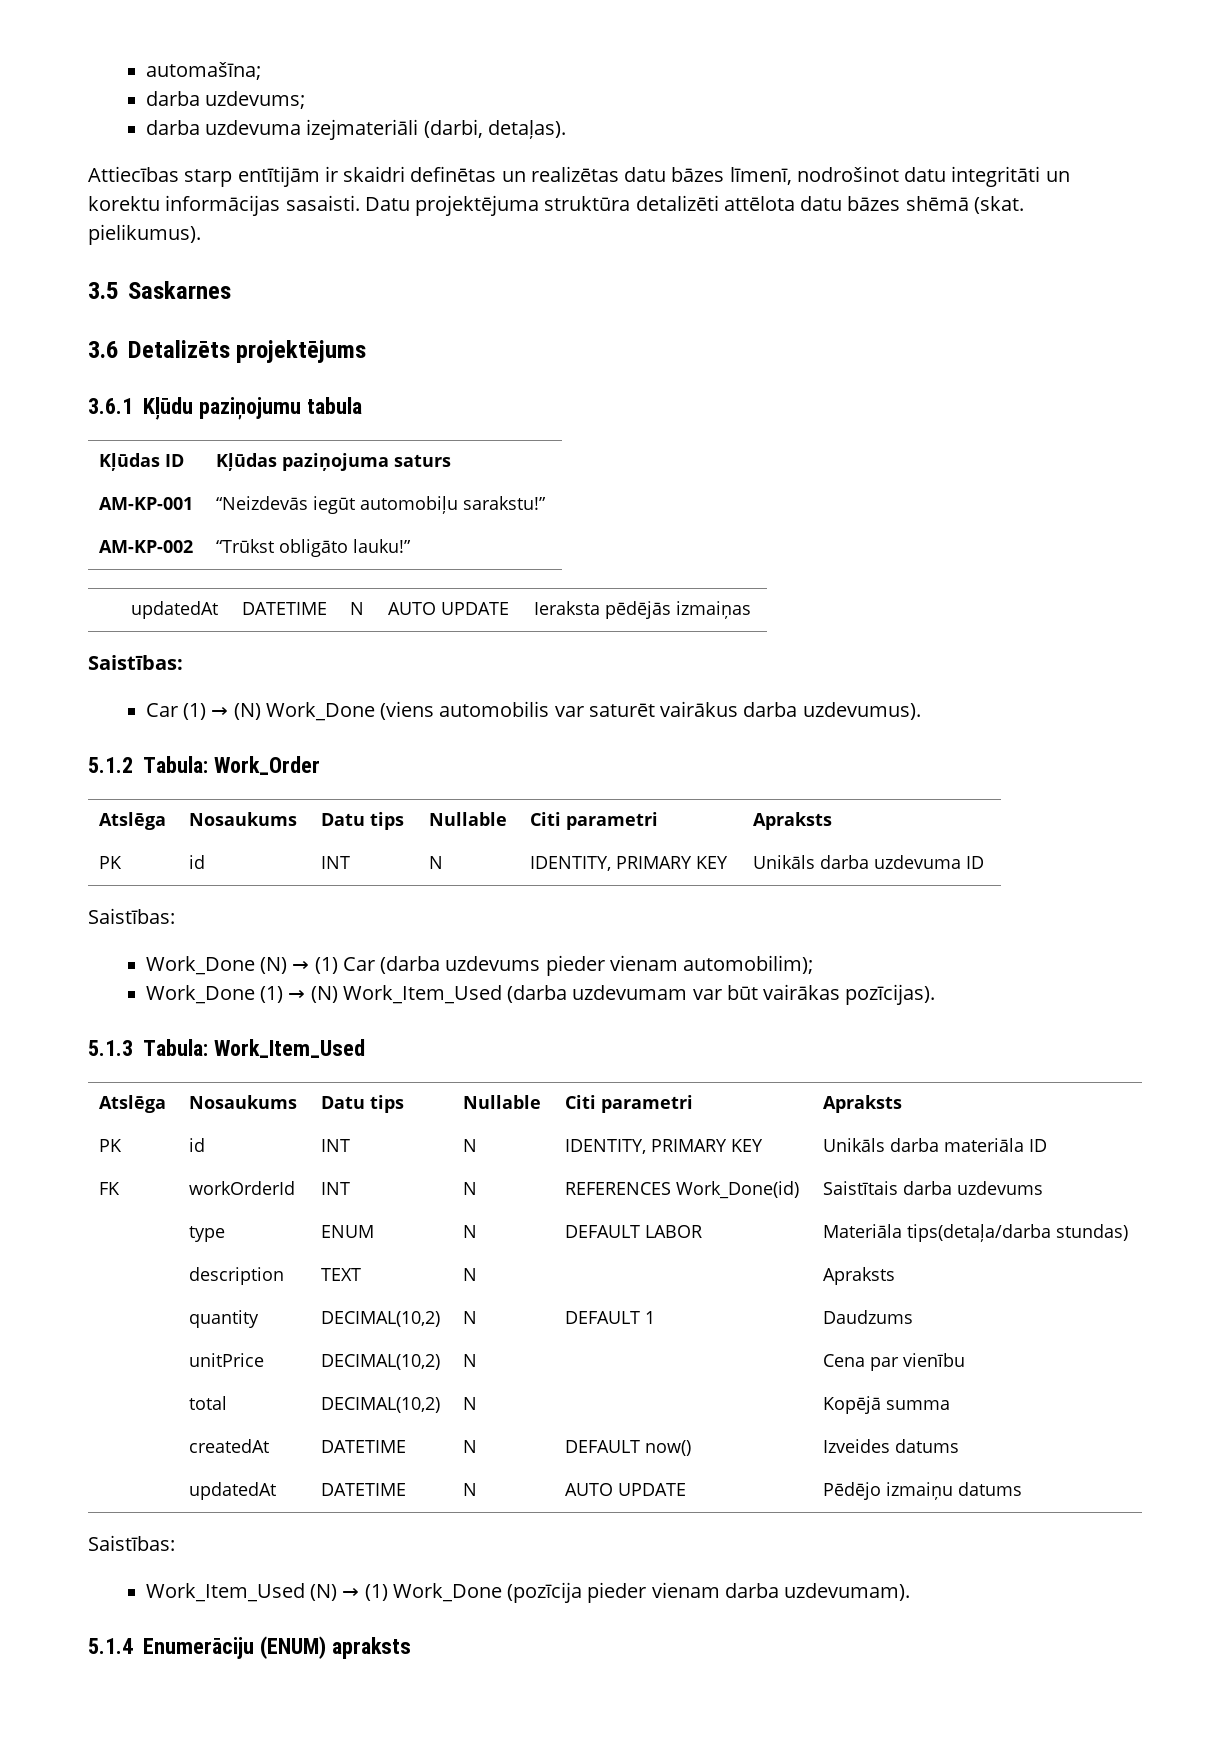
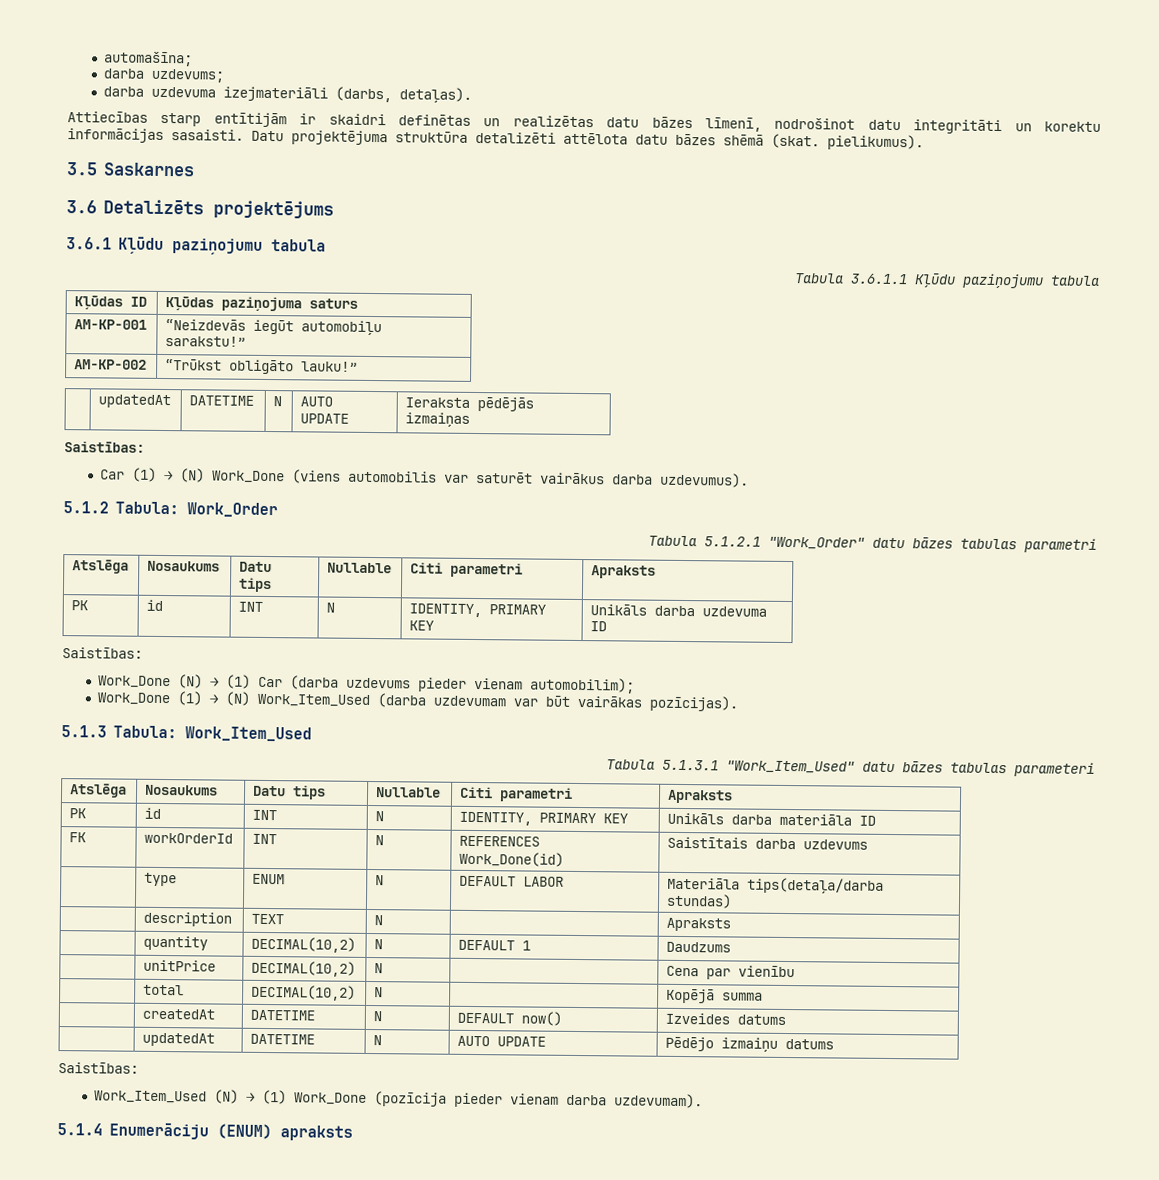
[423,119,483,138] (darbi, -> [334,86,392,103] (darbs,
(362, 405) none -> [794,273,1100,289] // Tabula 3.6.1.1 Kļūdu paziņojumu tabula
(320, 765) none -> [648,535,1097,553] // Tabula 5.1.2.1 "Work_Order" datu bāzes tabulas parametri
(365, 1048) none -> [606,759,1095,777] // Tabula 5.1.3.1 "Work_Item_Used" datu bāzes tabulas parameteri

